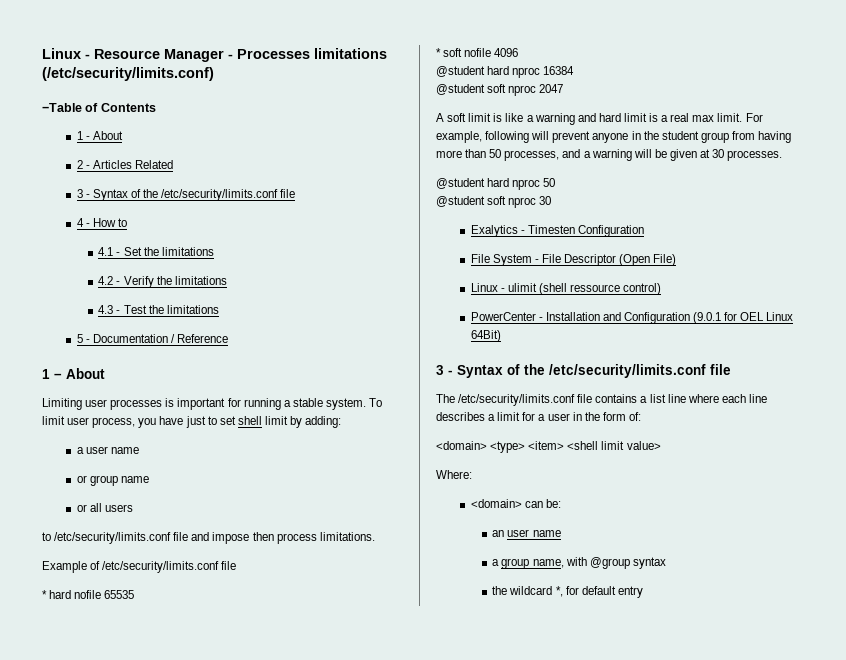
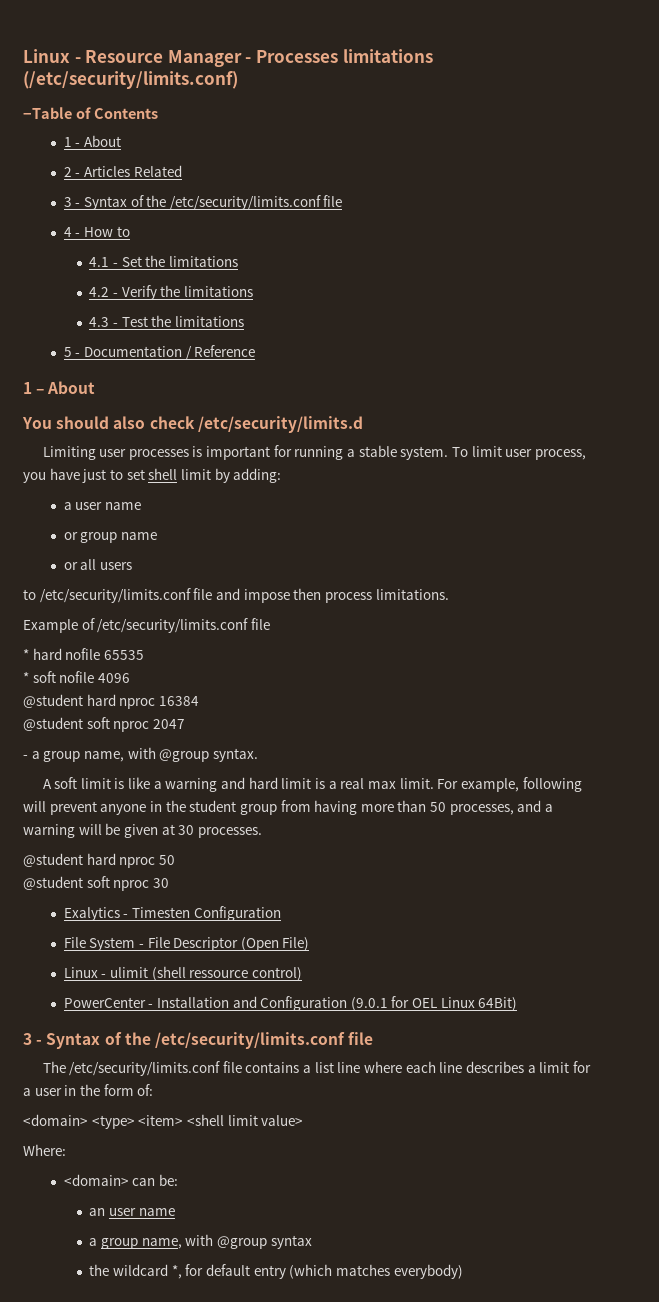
(105, 373) none -> [22,416,363,433] // You should also check /etc/security/limits.d
(564, 88) none -> [23,747,258,762] // - a group name, with @group syntax.
(643, 592) none -> [289,1264,463,1279] (which matches everybody)

